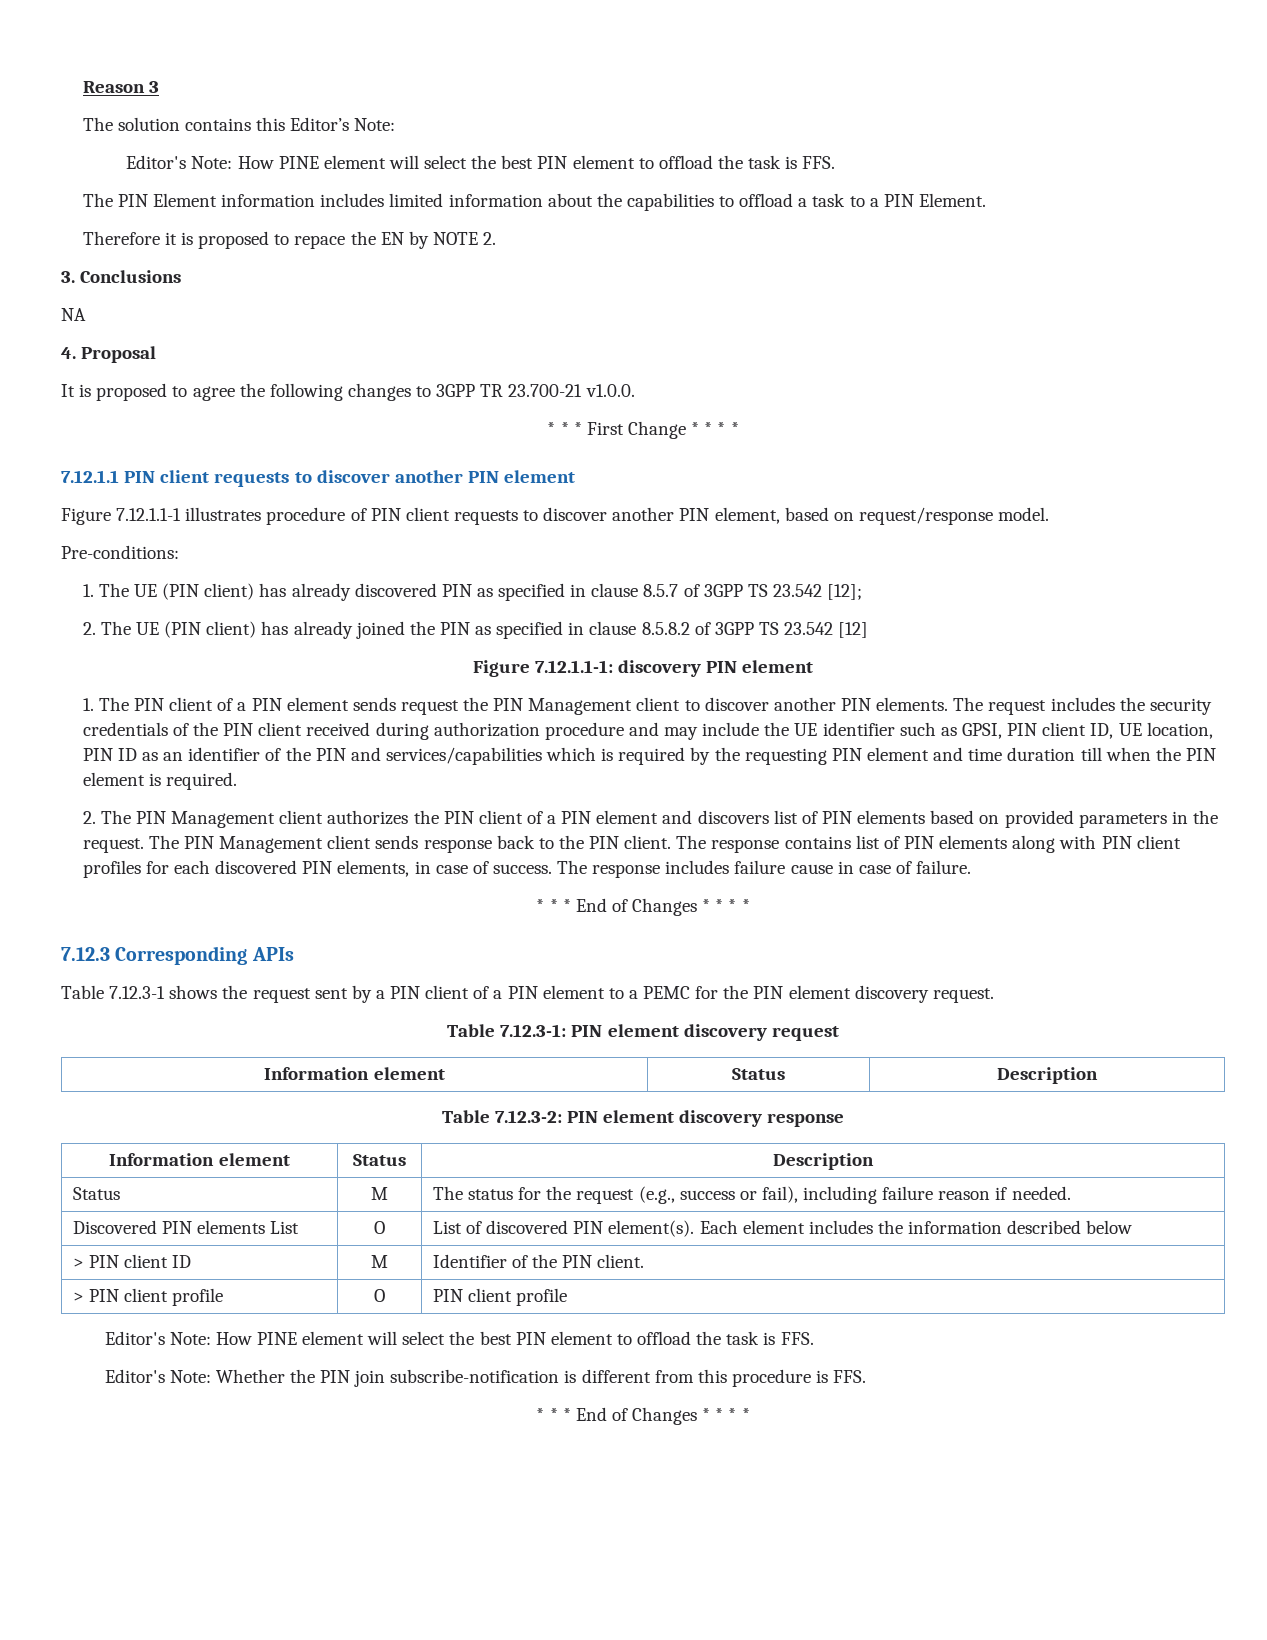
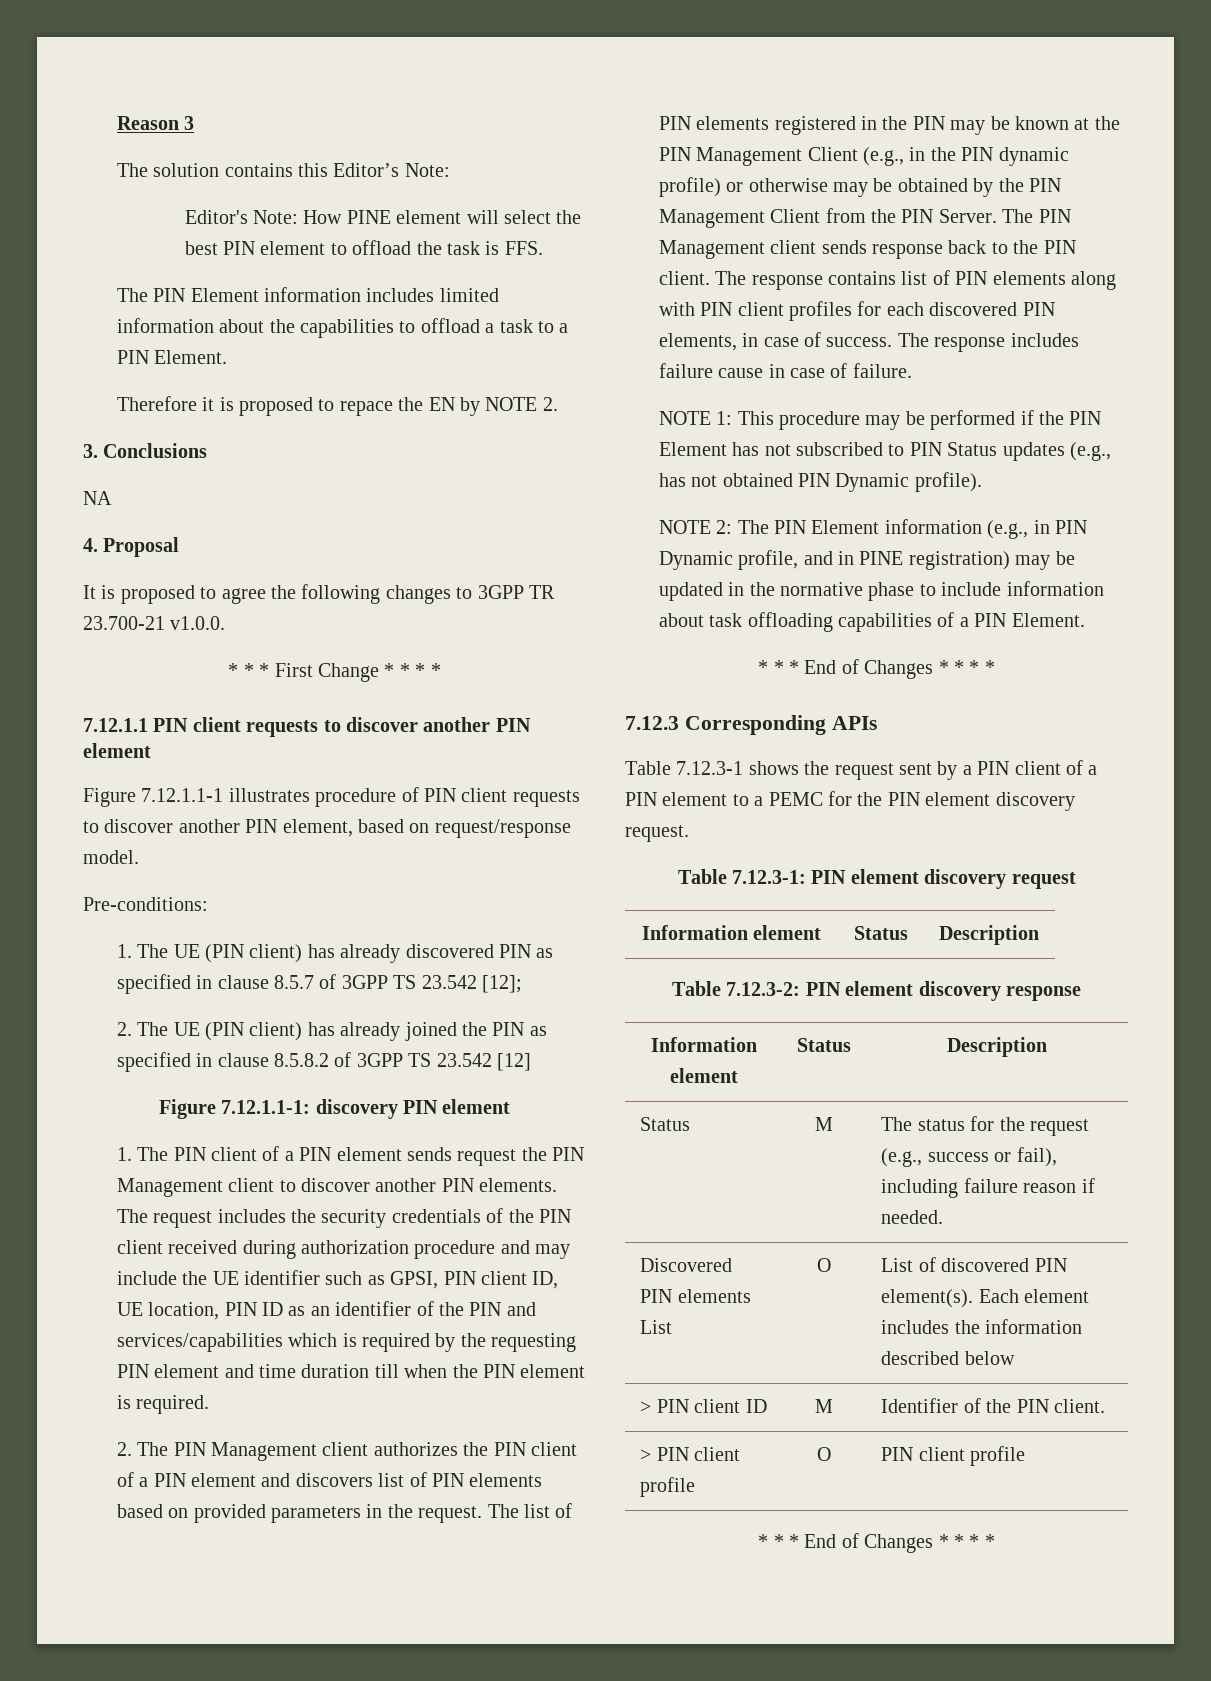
(179, 842) none -> [524,1503,573,1518] [658,116,1120,135] [658,147,1069,166] [658,177,1062,197] [658,208,1034,228] list of PIN elements registered in the PIN may be known at the PIN Management Client (e.g., in the PIN dynamic profile) or otherwise may be obtained by the PIN Management Client from the PIN Server. The
(972, 867) none -> [658,410,1102,430] [658,442,1112,461] [658,472,982,492] [658,519,1088,539] [658,550,1075,570] [658,581,1104,601] [658,612,1085,632] // NOTE 1: This procedure may be performed if the PIN Element has not subscribed to PIN Status updates (e.g., has not obtained PIN Dynamic profile). // NOTE 2: The PIN Element information (e.g., in PIN Dynamic profile, and in PINE registration) may be updated in the normative phase to include information about task offloading capabilities of a PIN Element.
[104,1331,814,1345] [104,1369,867,1387] // Editor's Note: How PINE element will select the best PIN element to offload the task is FFS. // Editor's Note: Whether the PIN join subscribe-notification is different from this procedure is FFS. -> (1026, 1456) none

